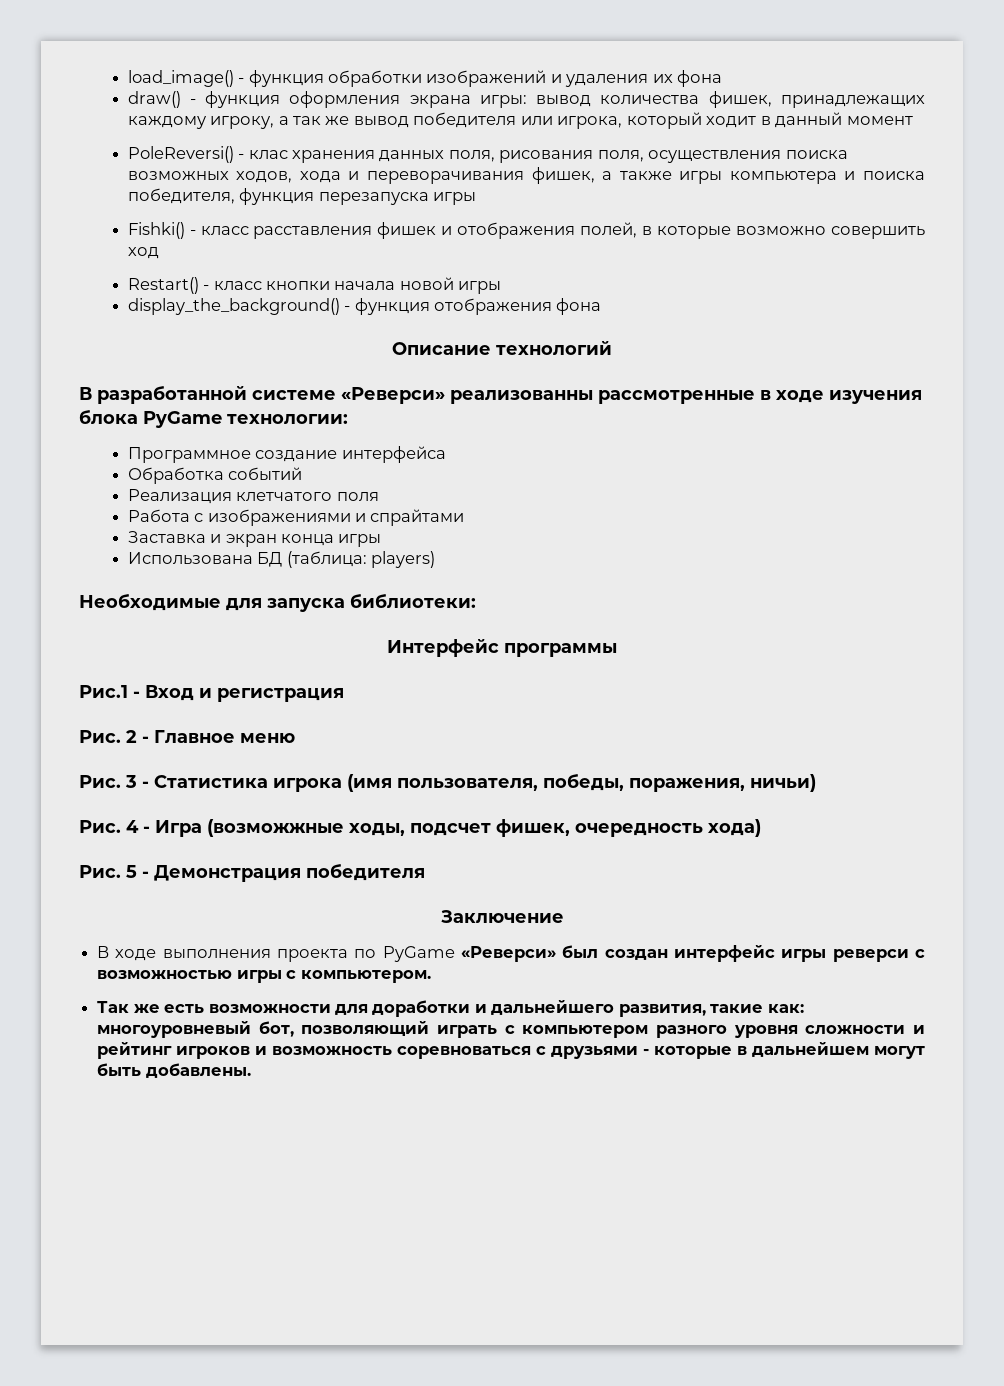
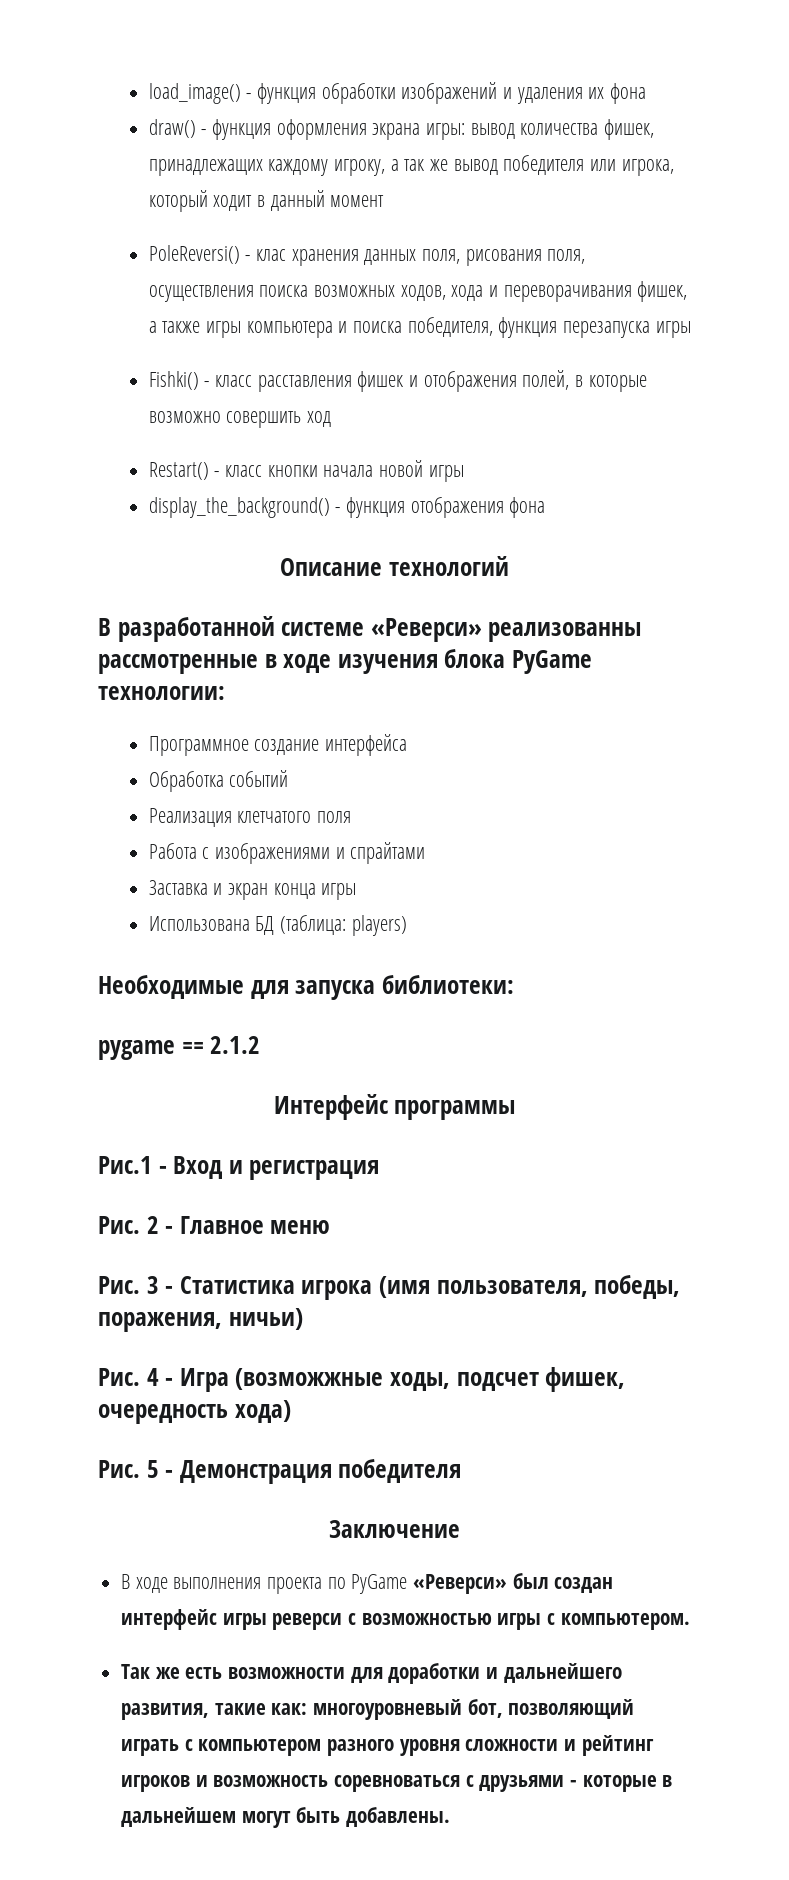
(476, 601) none -> [98,1036,261,1060] // pygame == 2.1.2

